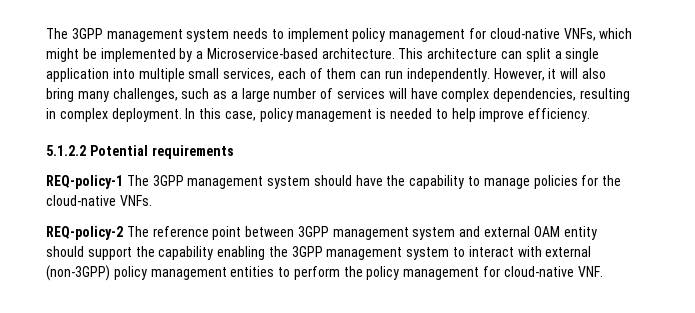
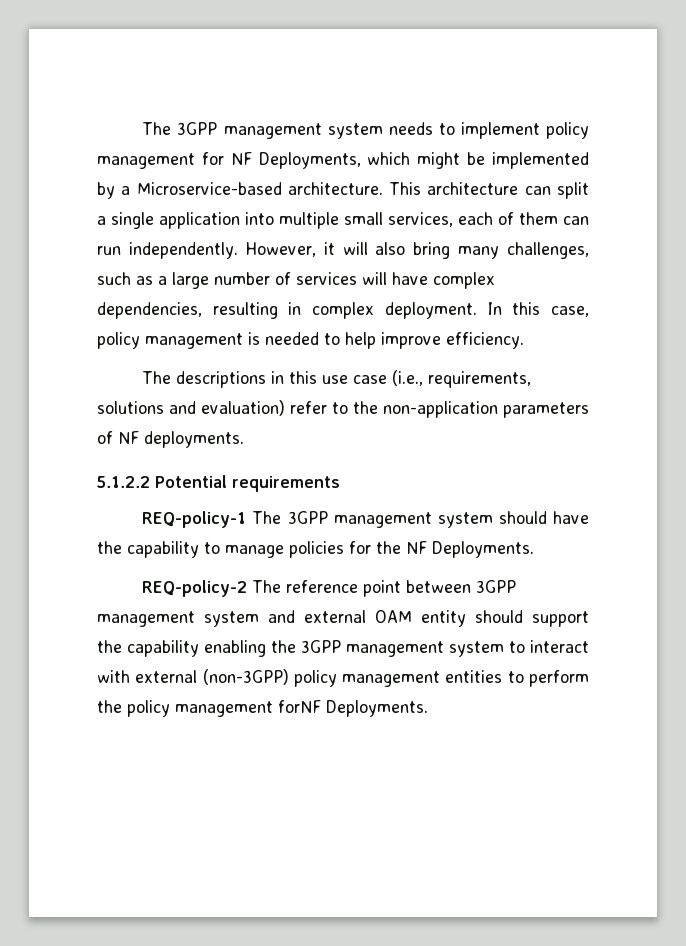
[489,28,596,41] cloud-native VNFs, -> [230,152,361,169] NF Deployments,
(591, 115) none -> [142,370,532,388] [97,400,589,418] [97,431,244,448] // The descriptions in this use case (i.e., requirements, solutions and evaluation) refer to the non-application parameters of NF deployments.
[46,195,152,206] cloud-native VNFs. -> [406,541,534,558] NF Deployments.
[483,266,603,277] for cloud-native VNF. -> [278,700,428,717] forNF Deployments.

